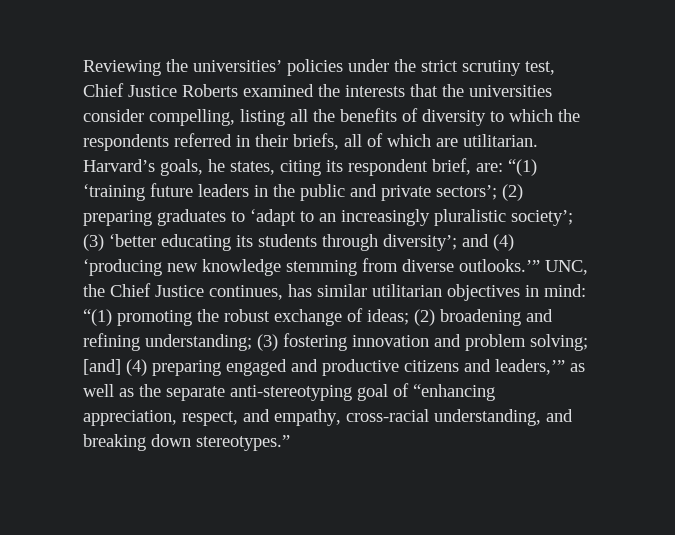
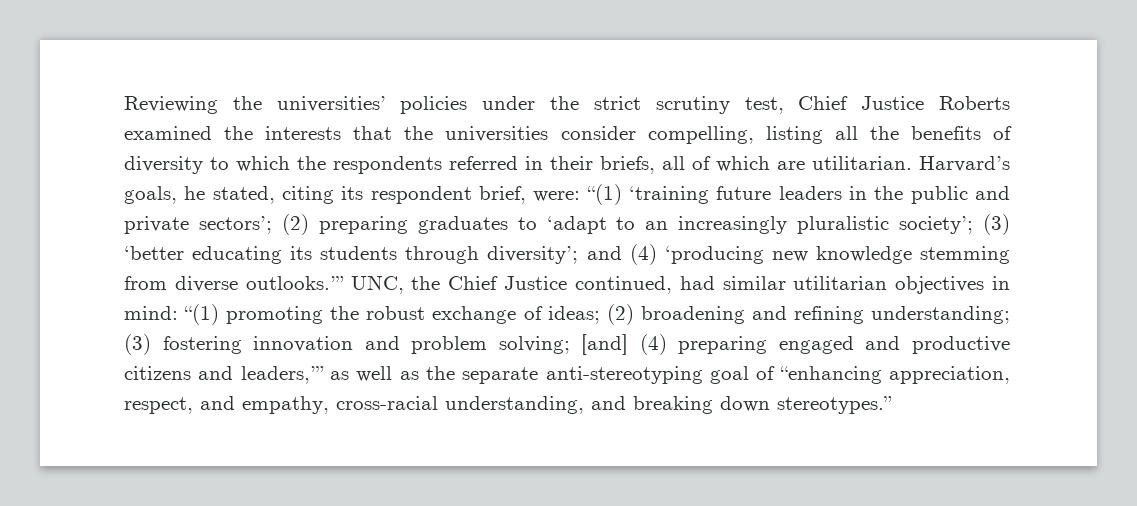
[230,161,275,175] states, -> [212,186,275,204] stated,
[476,163,503,172] are: -> [533,191,581,202] were:
[209,284,312,300] continues, has -> [574,276,715,294] continued, had

